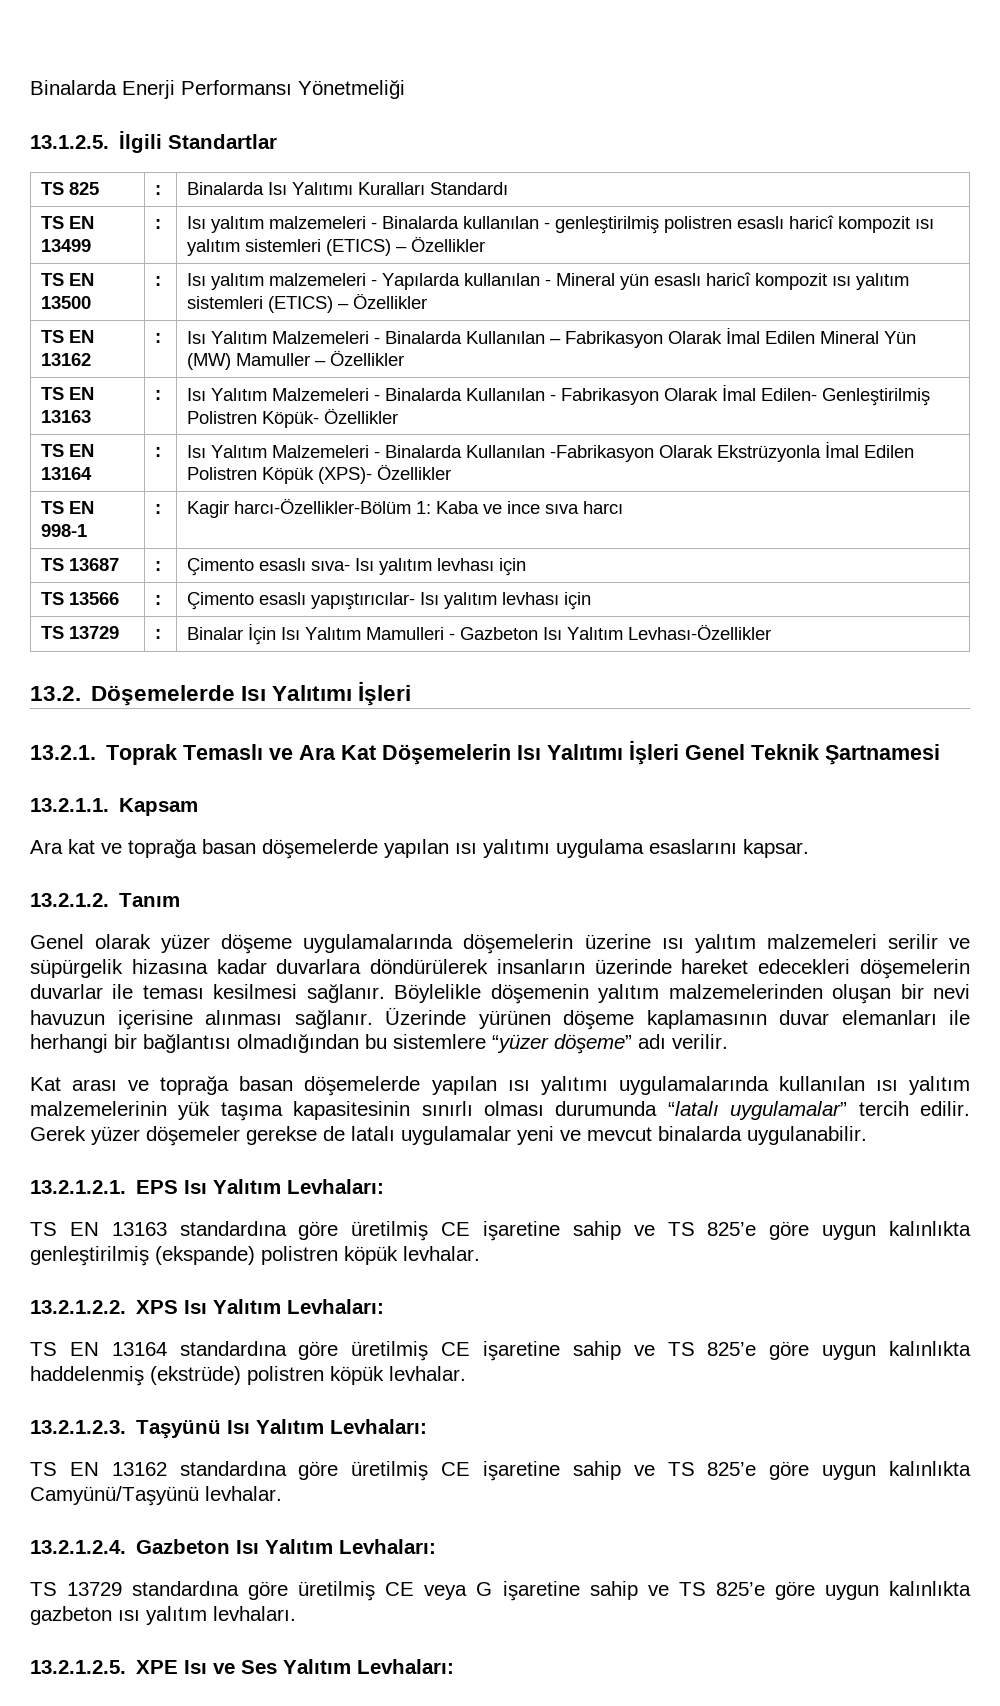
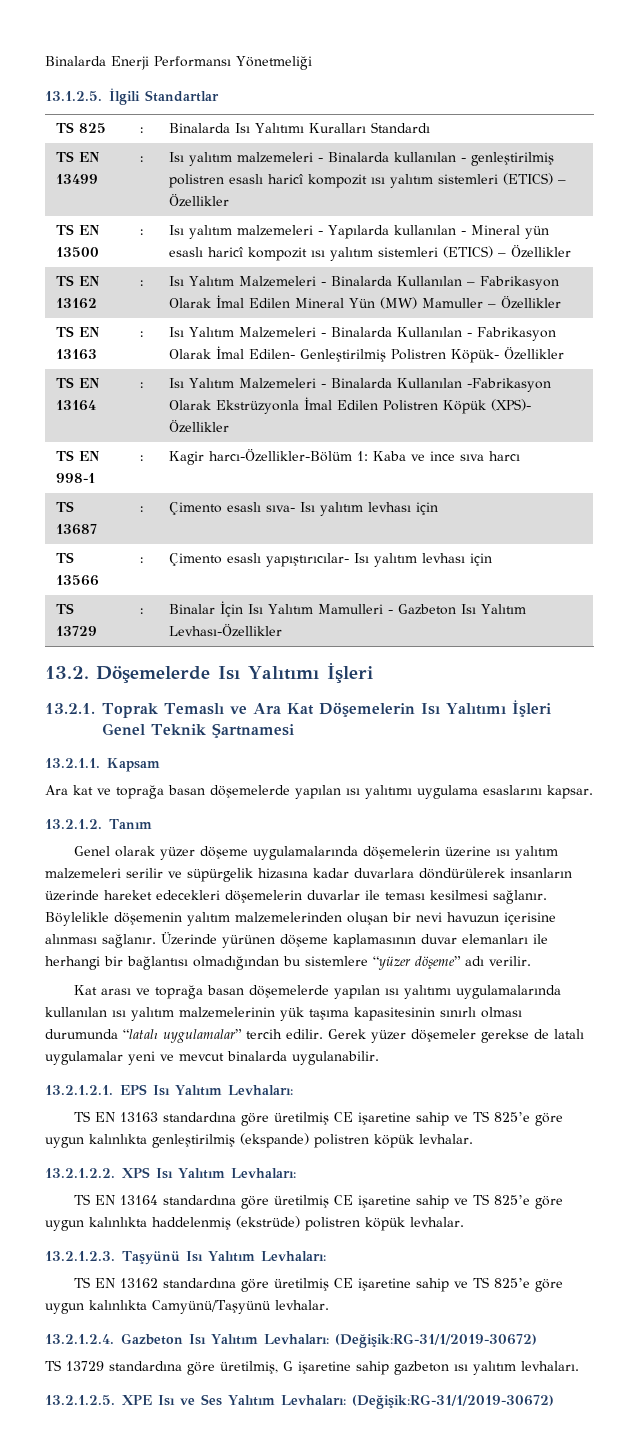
(437, 1546) none -> [334,1333,537,1348] (Değişik:RG-31/1/2019-30672)
[298,1581,972,1601] üretilmiş CE veya G işaretine sahip ve TS 825’e göre uygun kalınlıkta -> [220,1361,389,1375] üretilmiş, G işaretine sahip
(455, 1666) none -> [351,1394,554,1409] (Değişik:RG-31/1/2019-30672)

